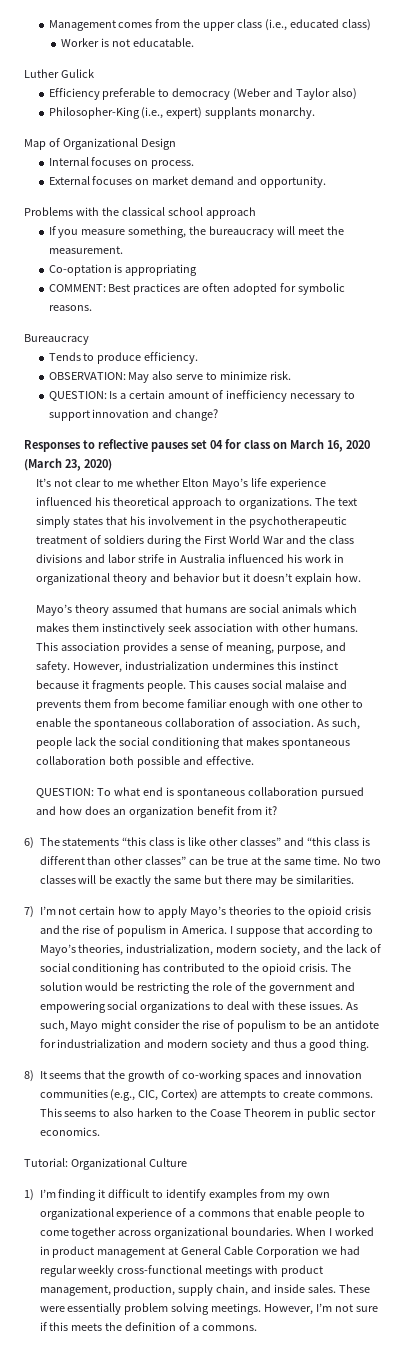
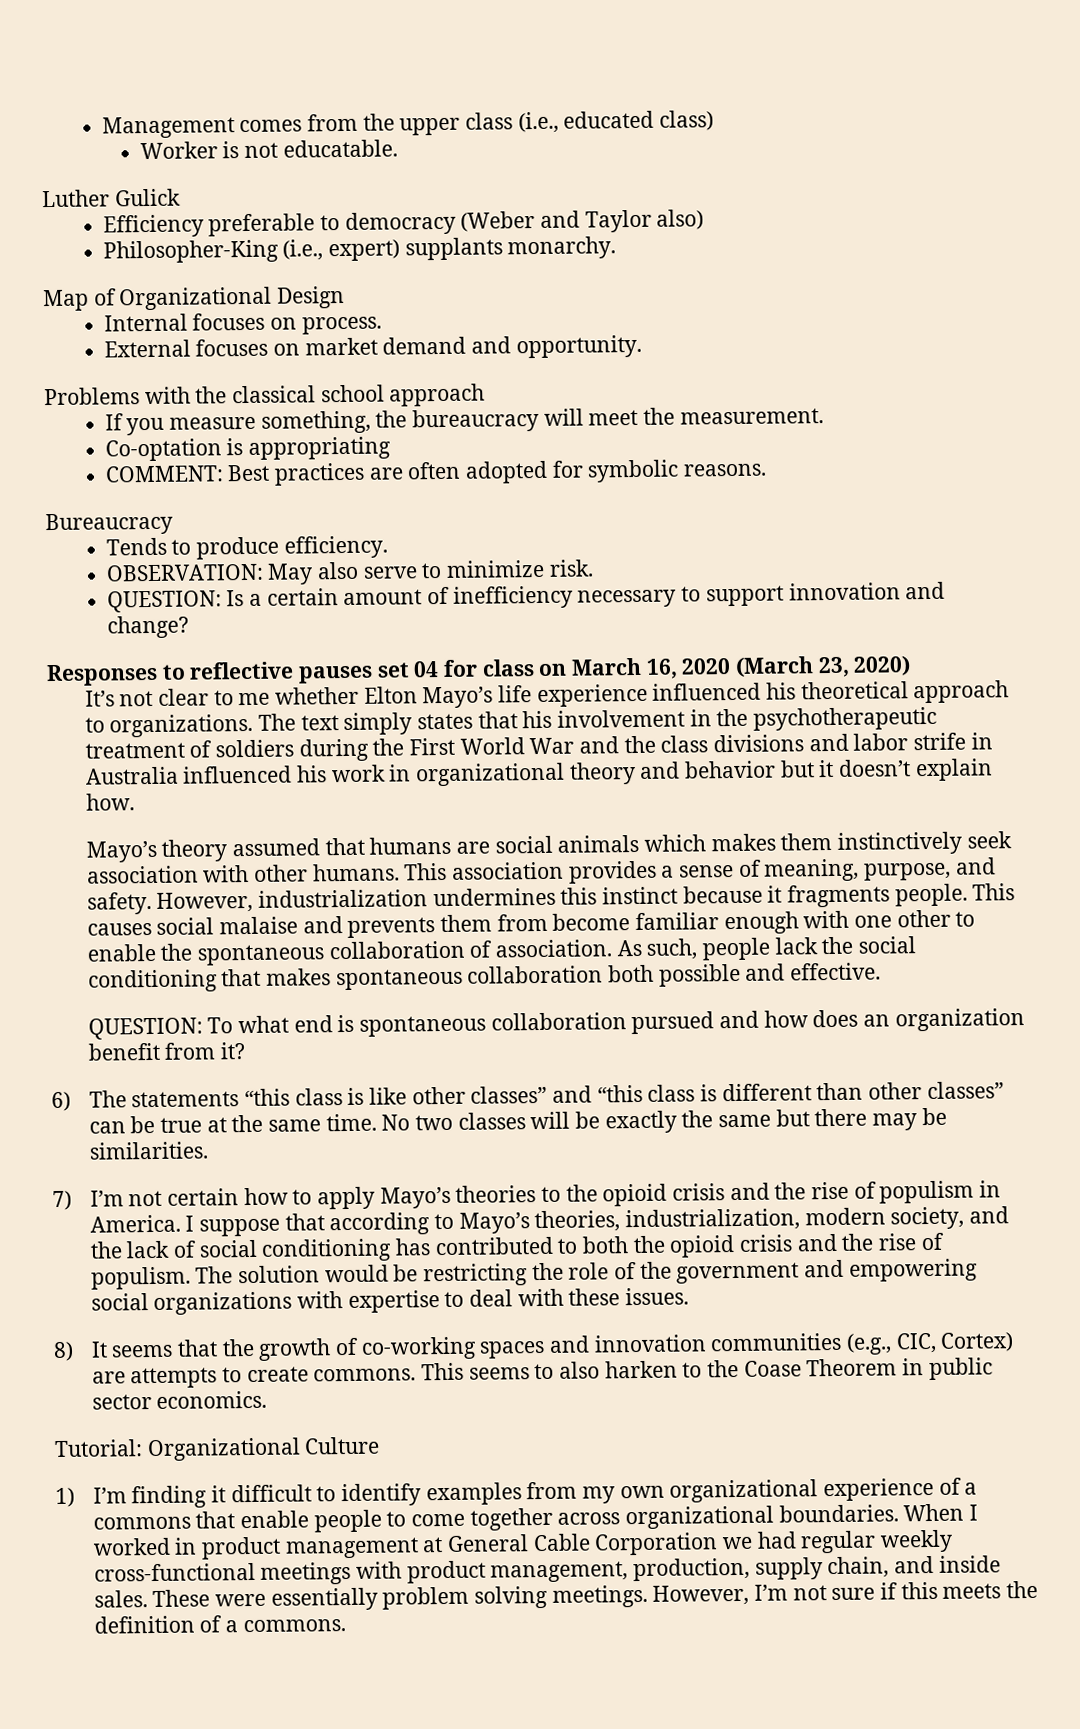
[242,963,329,975] the opioid crisis. -> [582,1232,944,1258] [90,1266,191,1290] both the opioid crisis and the rise of populism.
(211, 1007) none -> [297,1290,440,1314] with expertise
[346,1002,359,1010] [39,1020,380,1032] [39,1039,370,1051] As such, Mayo might consider the rise of populism to be an antidote for industrialization and modern society and thus a good thing. -> (690, 1296) none

